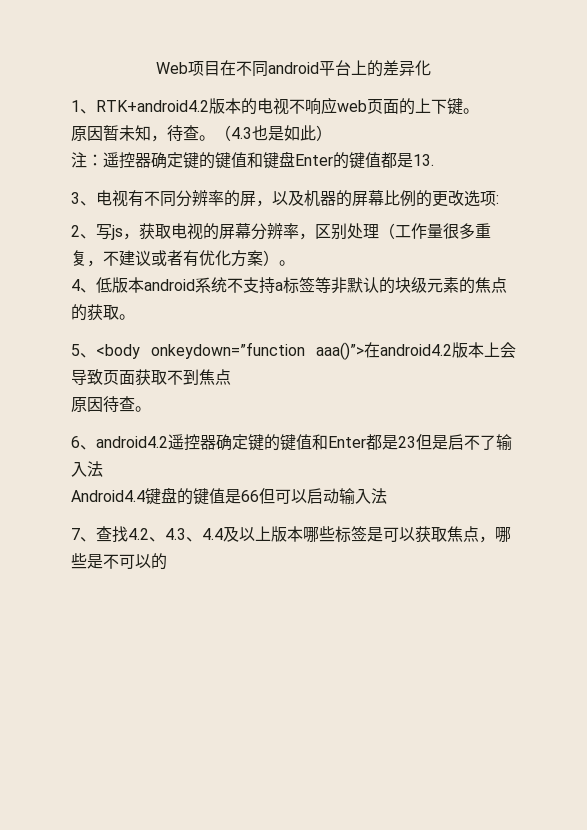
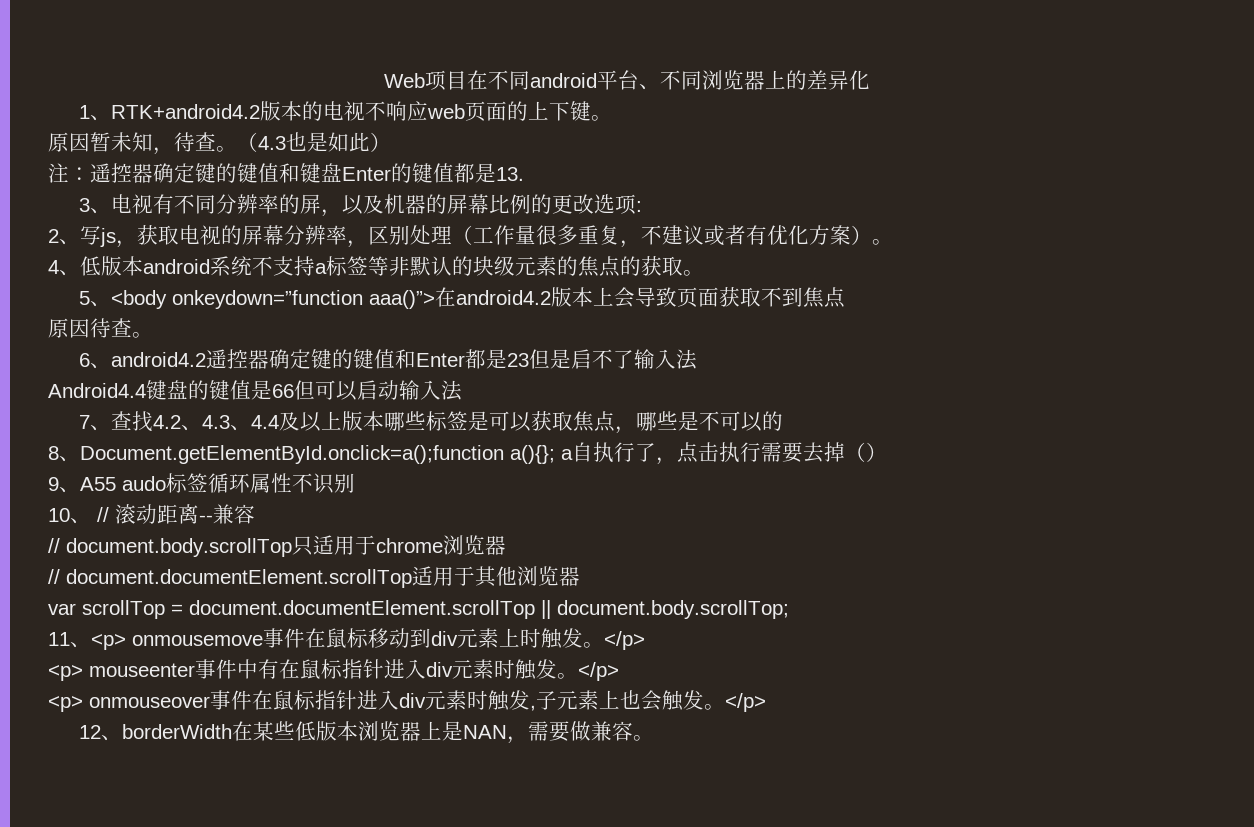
(351, 68) none -> [639,70,765,90] 、不同浏览器
(167, 561) none -> [48,442,887,465] [48,473,355,494] [48,504,255,524] [48,535,506,557] [48,566,580,588] [48,600,789,619] [48,628,645,650] [48,659,619,681] [48,690,766,712] [78,721,654,744] // 8、Document.getElementById.onclick=a();function a(){}; a自执行了，点击执行需要去掉（） // 9、A55 audo标签循环属性不识别 // 10、 // 滚动距离--兼容 // // document.body.scrollTop只适用于chrome浏览器 // // document.documentElement.scrollTop适用于其他浏览器 // var scrollTop = document.documentElement.scrollTop || document.body.scrollTop; // 11、<p> onmousemove事件在鼠标移动到div元素上时触发。</p> // <p> mouseenter事件中有在鼠标指针进入div元素时触发。</p> // <p> onmouseover事件在鼠标指针进入div元素时触发,子元素上也会触发。</p> // 12、borderWidth在某些低版本浏览器上是NAN，需要做兼容。

